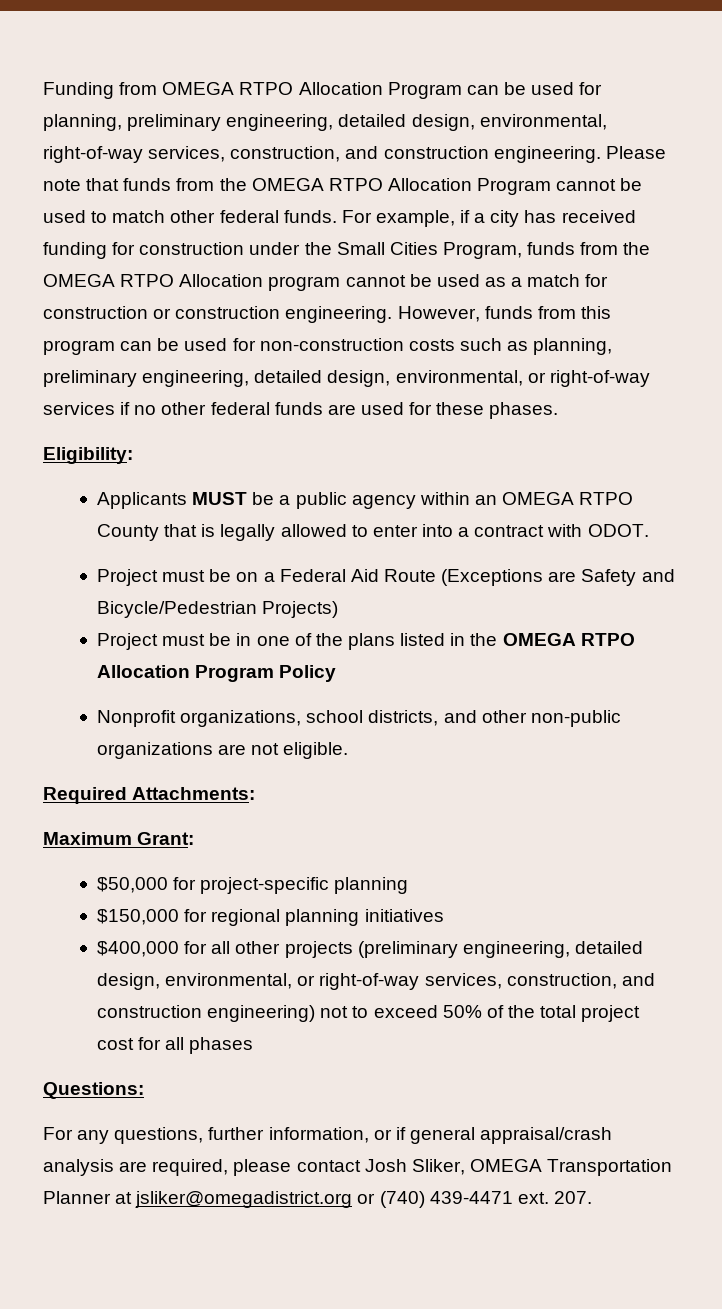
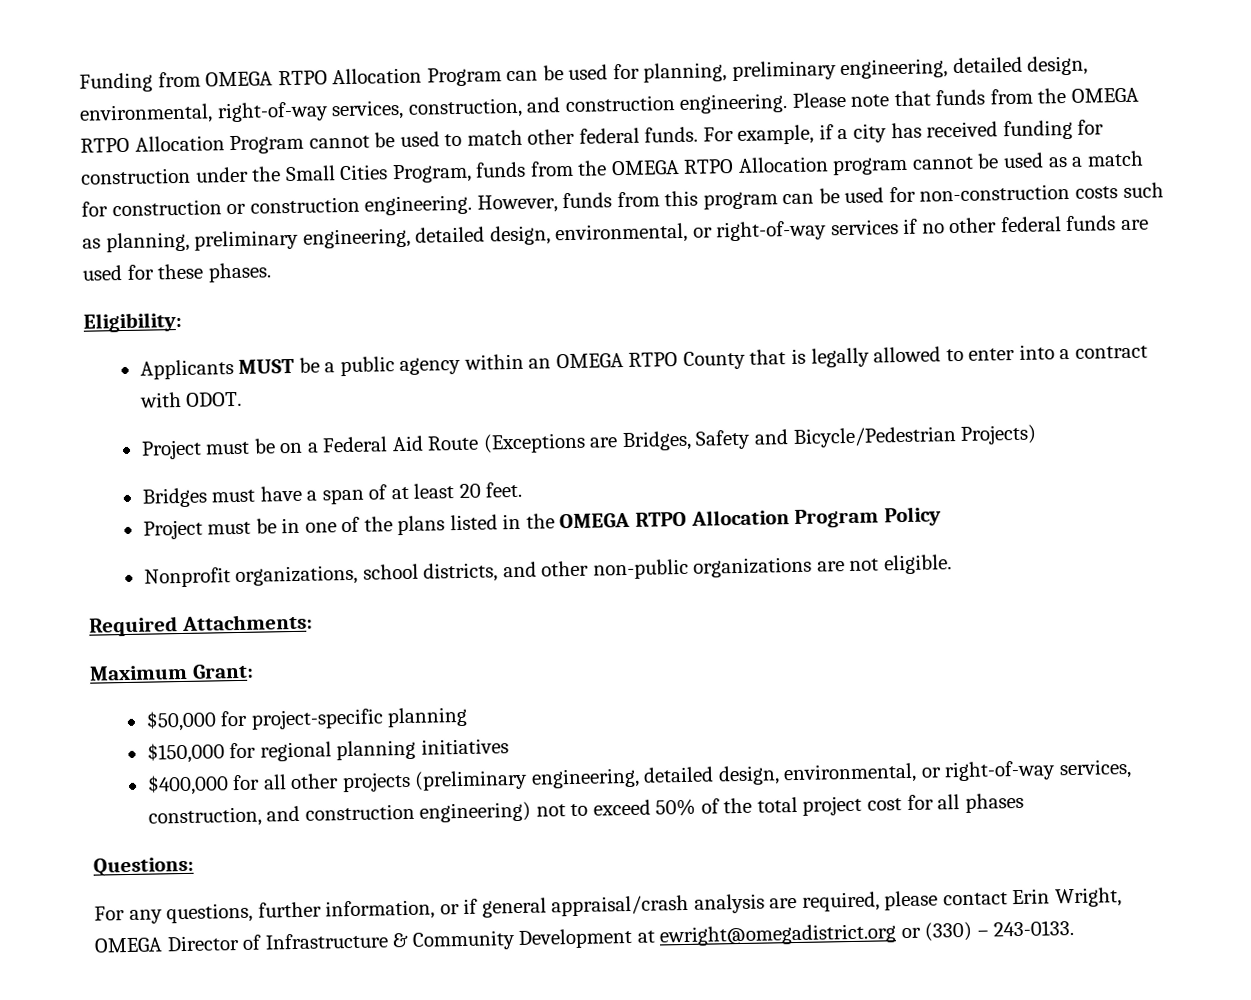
(577, 576) none -> [621,430,692,452] Bridges,
(339, 609) none -> [141,481,523,508] // Bridges must have a span of at least 20 feet.
[364,1159,673,1176] [43,1191,592,1208] Josh Sliker, OMEGA Transportation Planner at jsliker@omegadistrict.org or (740) 439-4471 ext. 207. -> [1012,887,1123,908] [94,919,1075,953] Erin Wright, OMEGA Director of Infrastructure & Community Development at ewright@omegadistrict.org or (330) – 243-0133.

